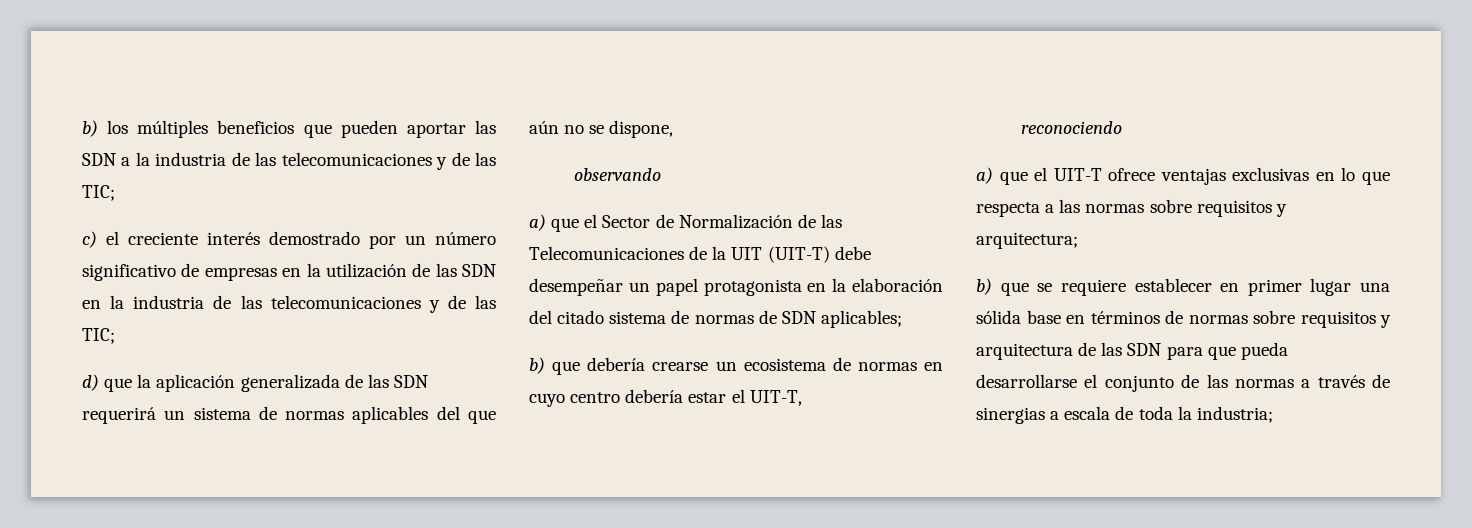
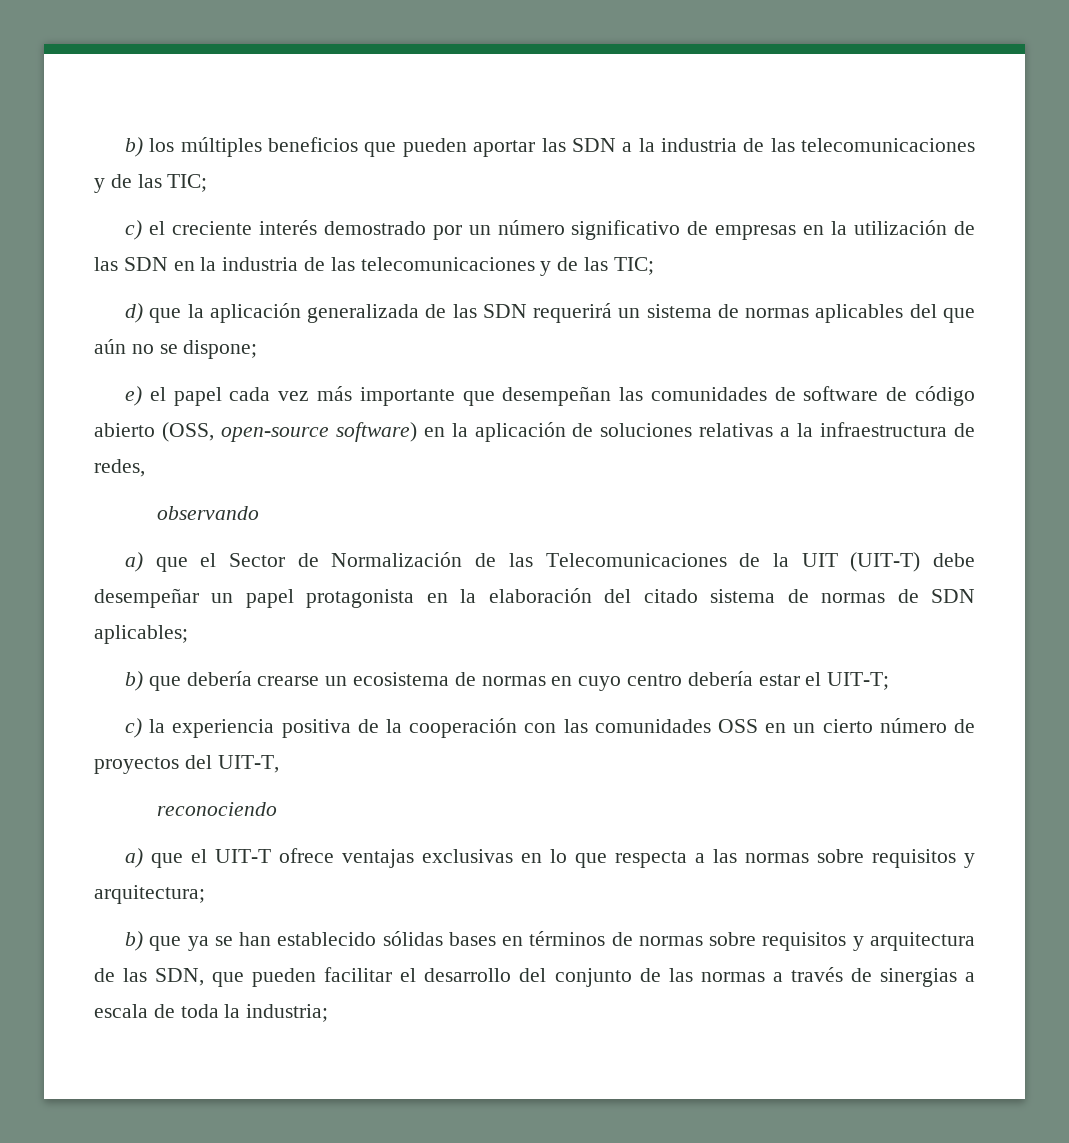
[609,120,674,138] dispone, -> [183,340,258,359] [125,386,975,406] [94,422,975,442] [94,459,145,477] dispone; // e) el papel cada vez más importante que desempeñan las comunidades de software de código abierto (OSS, open-source software) en la aplicación de soluciones relativas a la infraestructura de redes,
(745, 396) none -> [827,672,890,690] [125,718,975,738] [94,755,212,774] UIT-T; // c) la experiencia positiva de la cooperación con las comunidades OSS en un cierto número de proyectos del
[1037,278,1390,296] [976,310,1061,324] se requiere establecer en primer lugar una sólida base -> [187,931,496,951] ya se han establecido sólidas bases
[1127,342,1288,360] [976,374,1098,388] SDN para que pueda desarrollarse el -> [155,967,547,987] SDN, que pueden facilitar el desarrollo del

